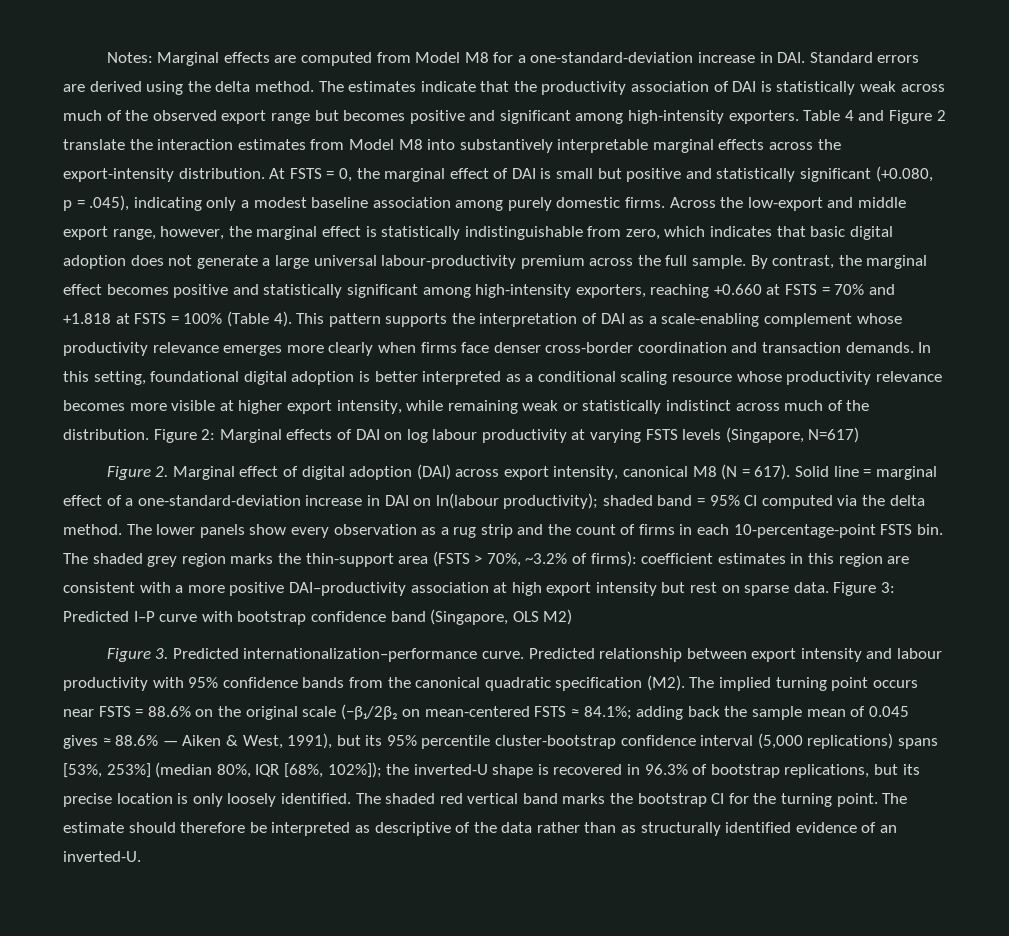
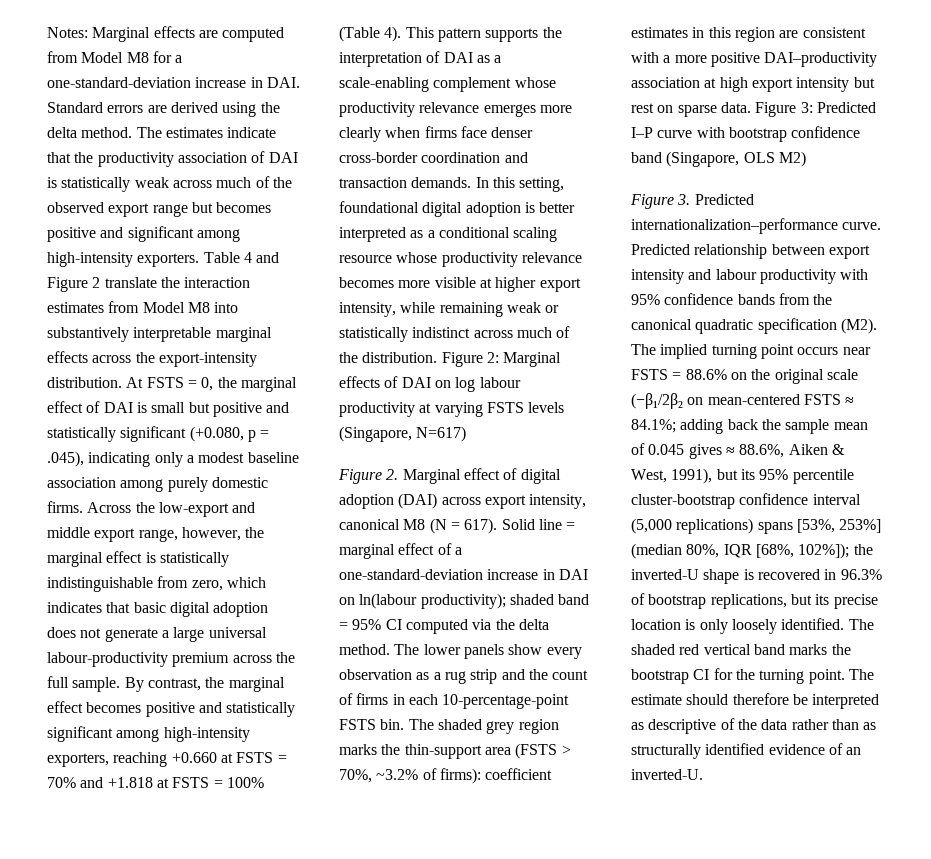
[115,735,178,746] 88.6% — -> [739,444,785,458] 88.6%,

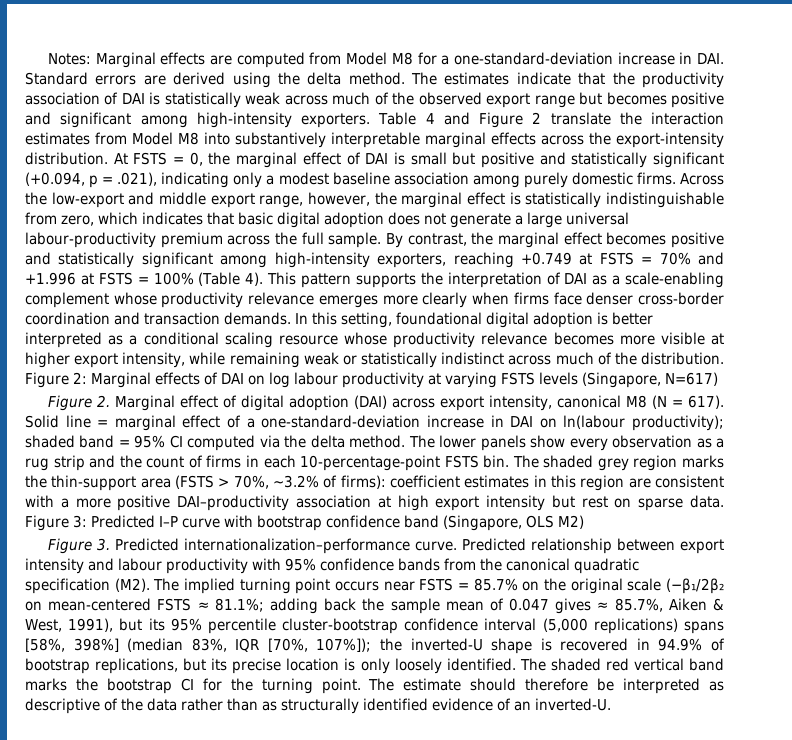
[189,426,244,442] (+0.080, -> [25,172,85,186] (+0.094,
[47,451,84,467] .045), -> [117,172,158,186] .021),
[171,752,217,763] +0.660 -> [520,252,572,265] +0.749
[107,777,153,788] +1.818 -> [25,272,76,285] +1.996
[685,369,727,380] 88.6% -> [473,578,518,591] 85.7%
[631,419,676,433] 84.1%; -> [214,598,264,612] 81.1%;
[648,444,685,455] 0.045 -> [509,598,550,611] 0.047
[739,444,785,458] 88.6%, -> [614,598,663,612] 85.7%,
[796,519,882,533] [631,543,850,559] [53%, 253%] (median 80%, IQR [68%, 102%]); -> [25,638,372,652] [58%, 398%] (median 83%, IQR [70%, 107%]);
[840,569,882,580] 96.3% -> [658,638,703,651] 94.9%

